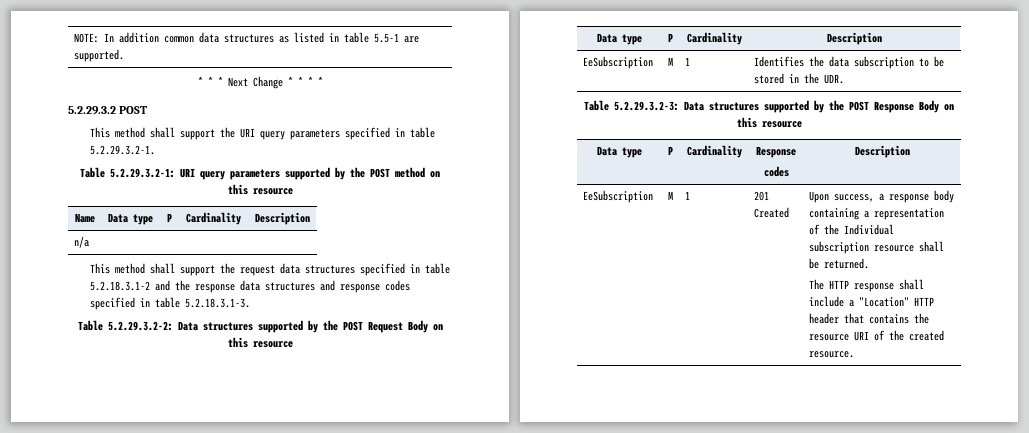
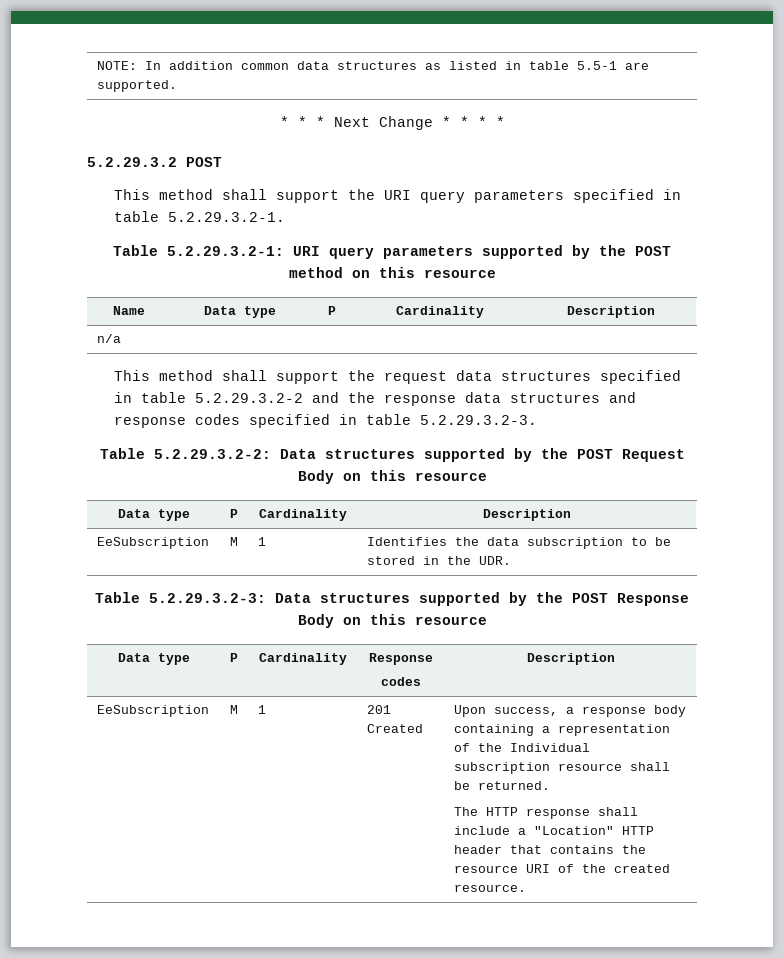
[89,281,150,291] 5.2.18.3.1-2 -> [195,393,304,403] 5.2.29.3.2-2
[184,298,250,308] 5.2.18.3.1-3. -> [420,415,538,425] 5.2.29.3.2-3.

